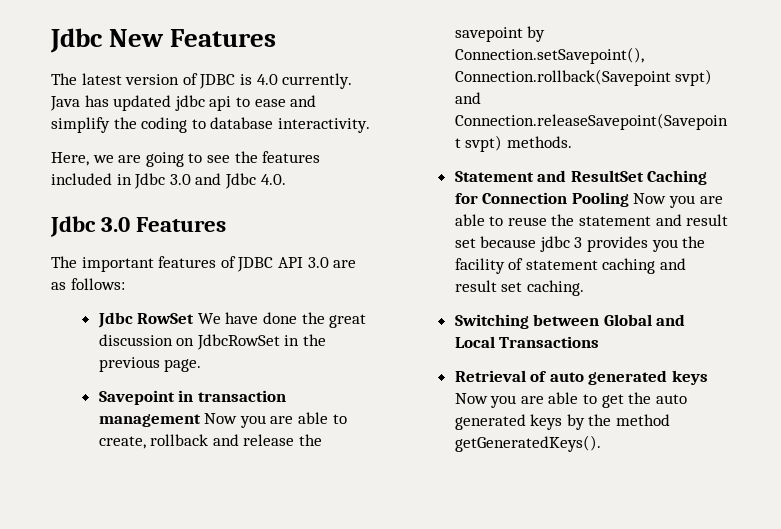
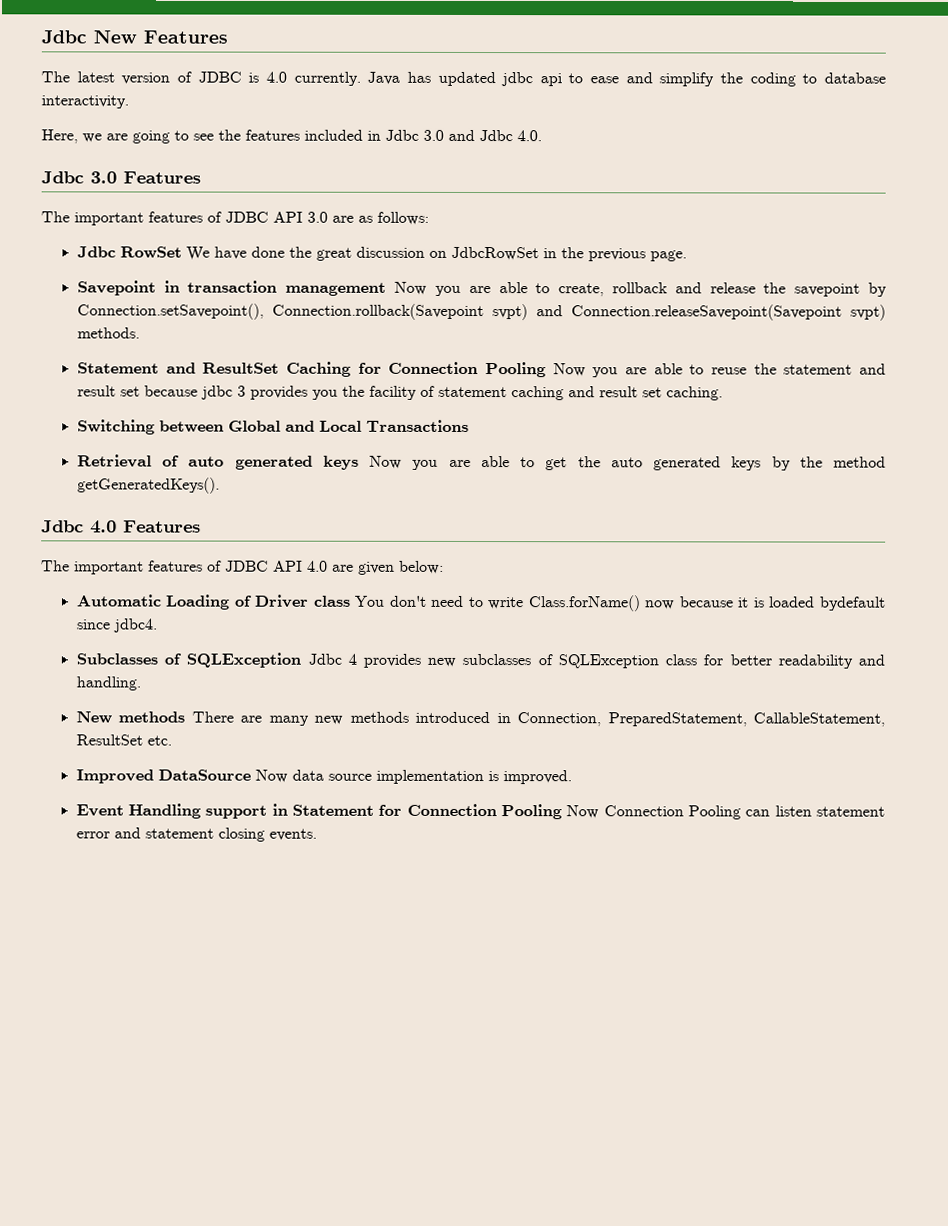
(601, 443) none -> [41,520,201,534] [41,560,444,575] [76,594,886,612] [75,618,157,633] [75,652,885,669] [75,676,141,691] [75,711,885,727] [75,734,172,746] [75,769,572,785] [75,803,885,820] [75,827,317,842] // Jdbc 4.0 Features // The important features of JDBC API 4.0 are given below: // Automatic Loading of Driver class You don't need to write Class.forName() now because it is loaded bydefault since jdbc4. // Subclasses of SQLException Jdbc 4 provides new subclasses of SQLException class for better readability and handling. // New methods There are many new methods introduced in Connection, PreparedStatement, CallableStatement, ResultSet etc. // Improved DataSource Now data source implementation is improved. // Event Handling support in Statement for Connection Pooling Now Connection Pooling can listen statement error and statement closing events.

